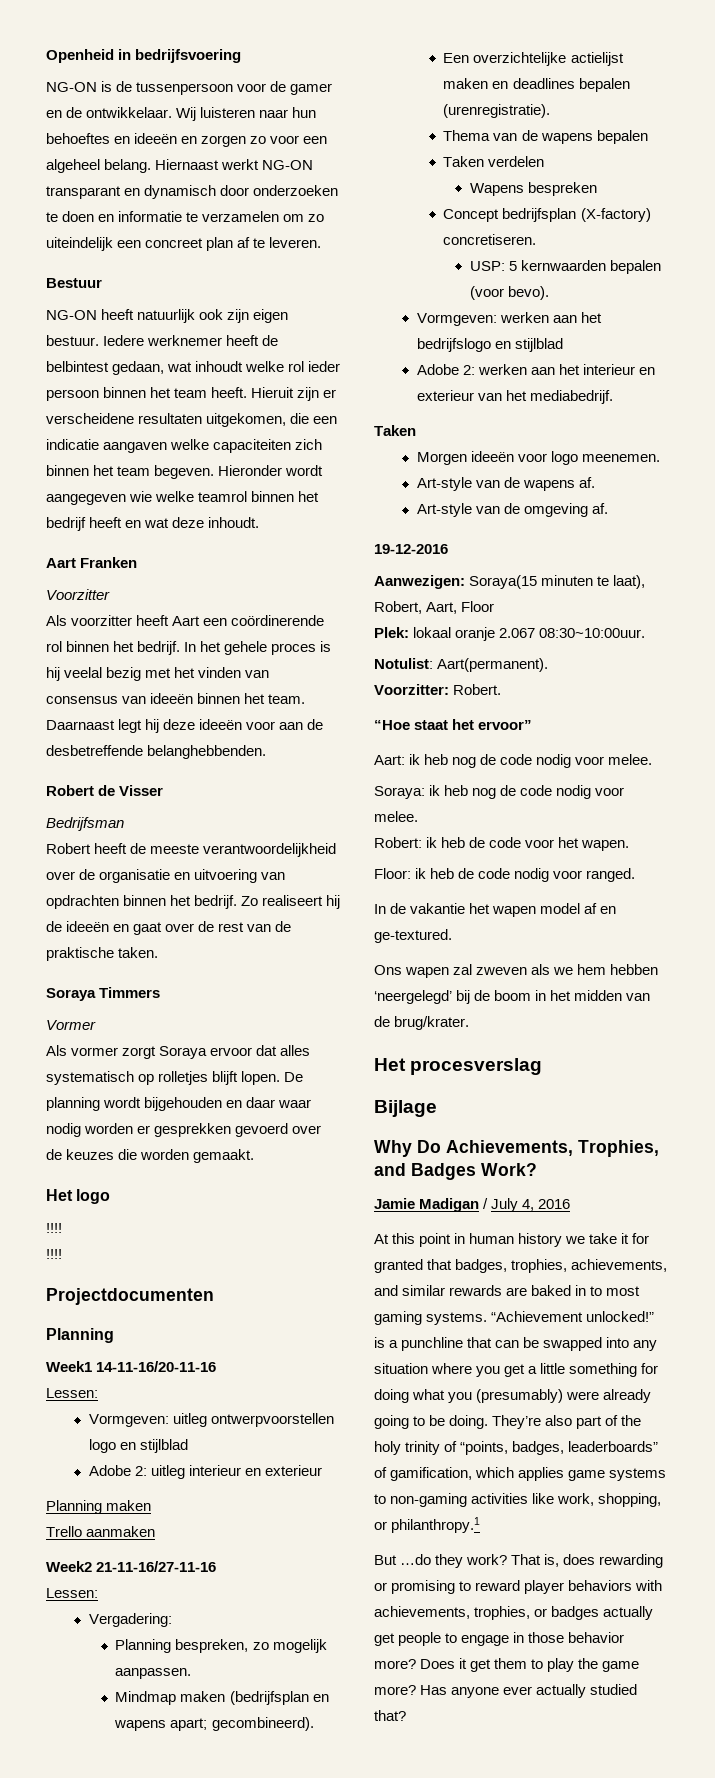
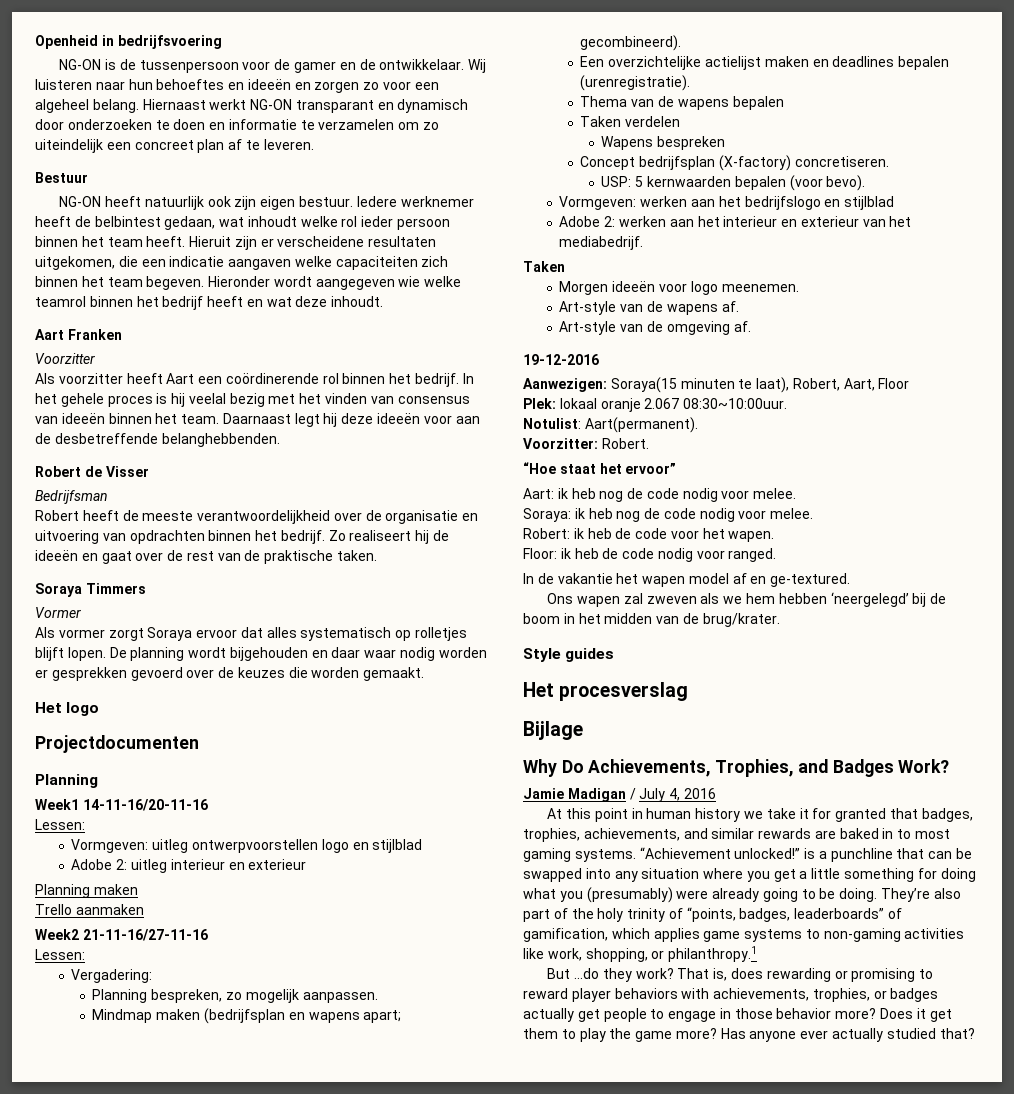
[46,1223,62,1233] [46,1249,62,1259] // !!!! // !!!! -> (100, 709) none
(470, 1023) none -> [523,648,615,662] // Style guides

